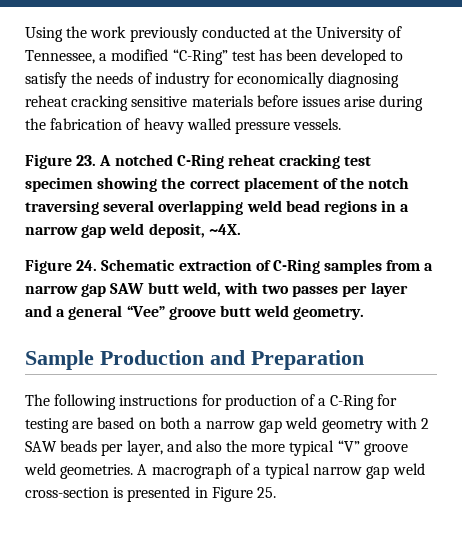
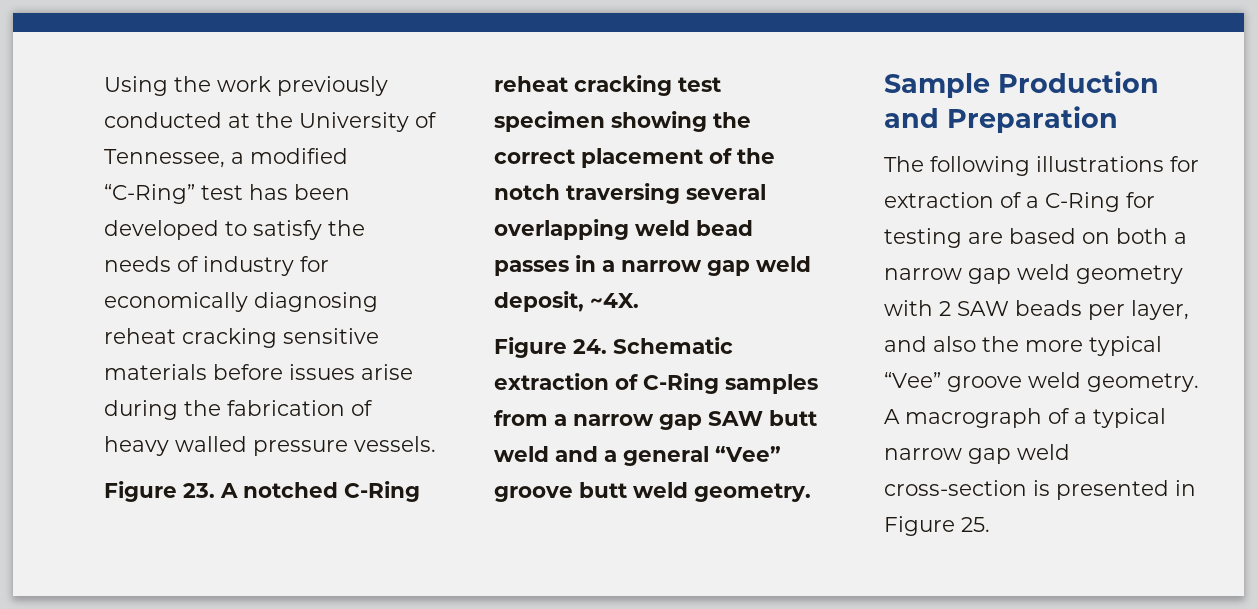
[323,200,377,215] regions -> [494,260,569,276] passes
[181,282,408,297] weld, with two passes per layer -> [494,446,549,462] weld
[119,394,297,410] instructions for production -> [1036,156,1199,172] [884,192,994,208] illustrations for extraction
[337,440,360,452] “V” -> [884,372,941,388] “Vee”
[60,464,134,479] geometries. -> [1087,373,1199,392] geometry.

